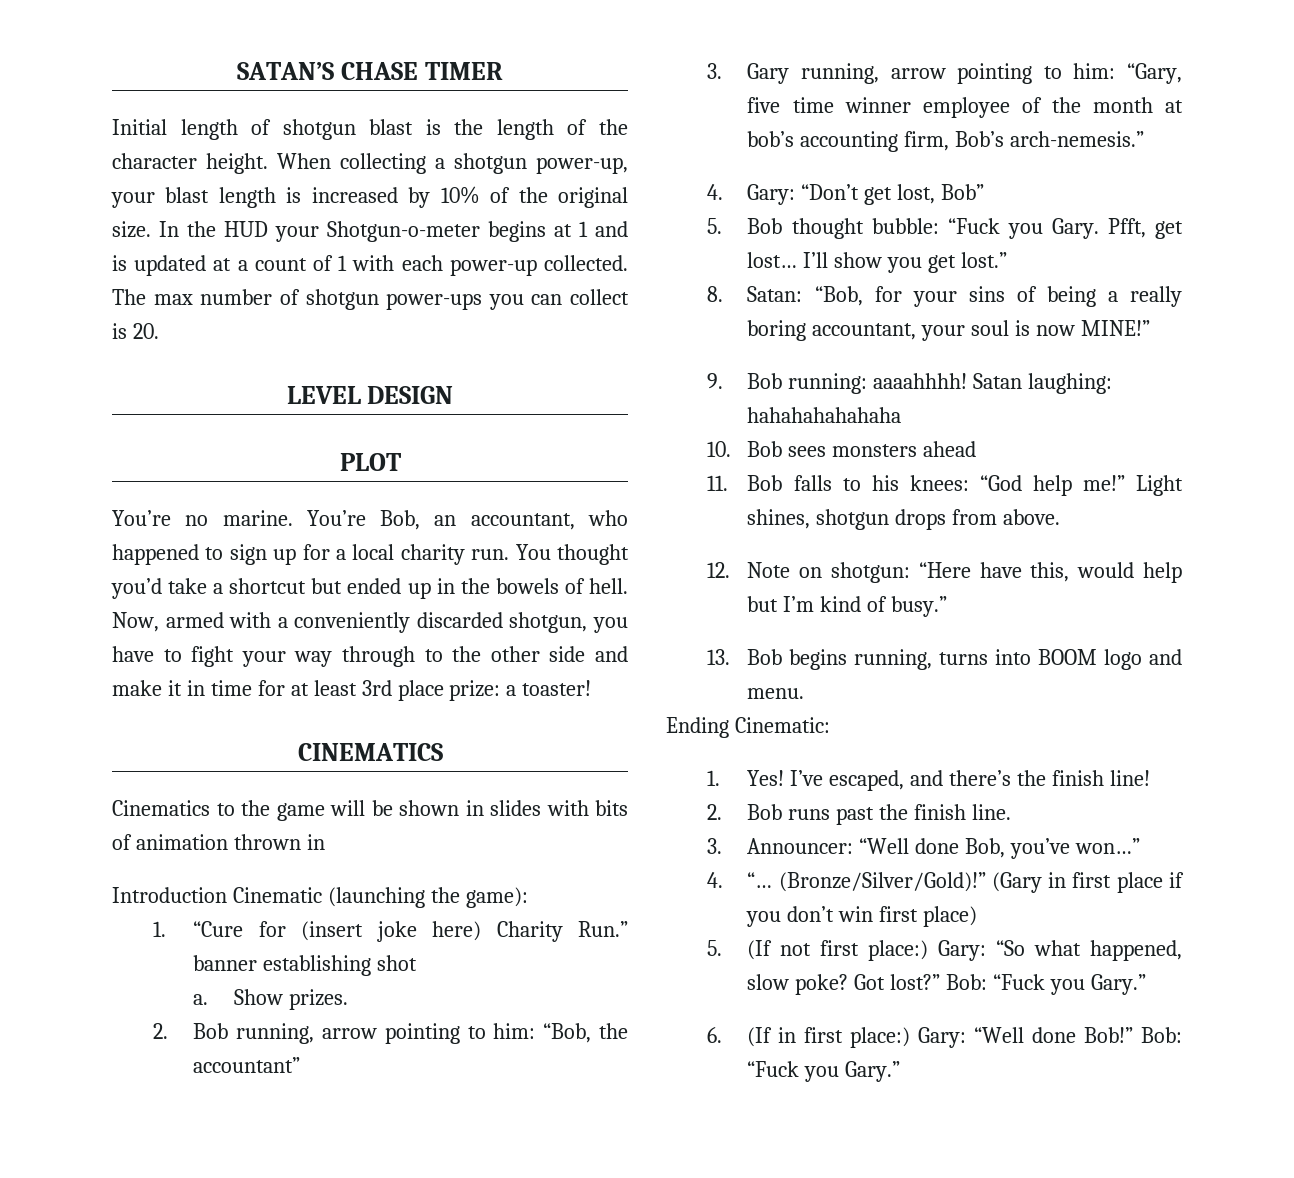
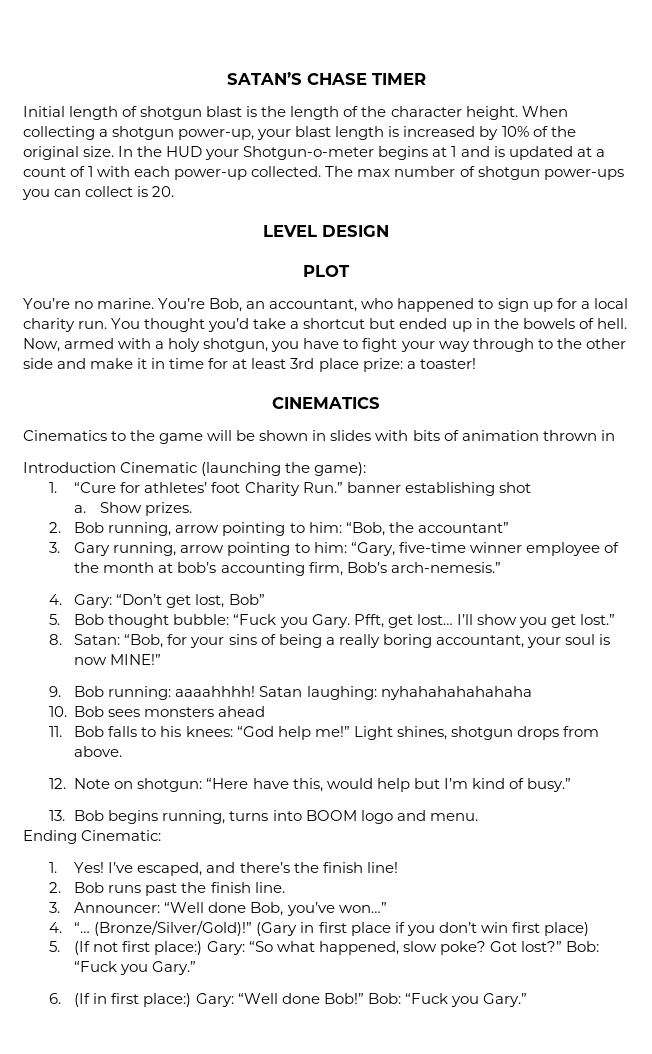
[294,612,503,633] conveniently discarded -> [168,338,201,352] holy
[301,921,482,942] (insert joke here) -> [144,482,241,493] athletes’ foot
[747,97,834,113] five time -> [398,542,466,553] five-time
[747,407,902,423] hahahahahahaha -> [380,686,532,700] nyhahahahahahaha

